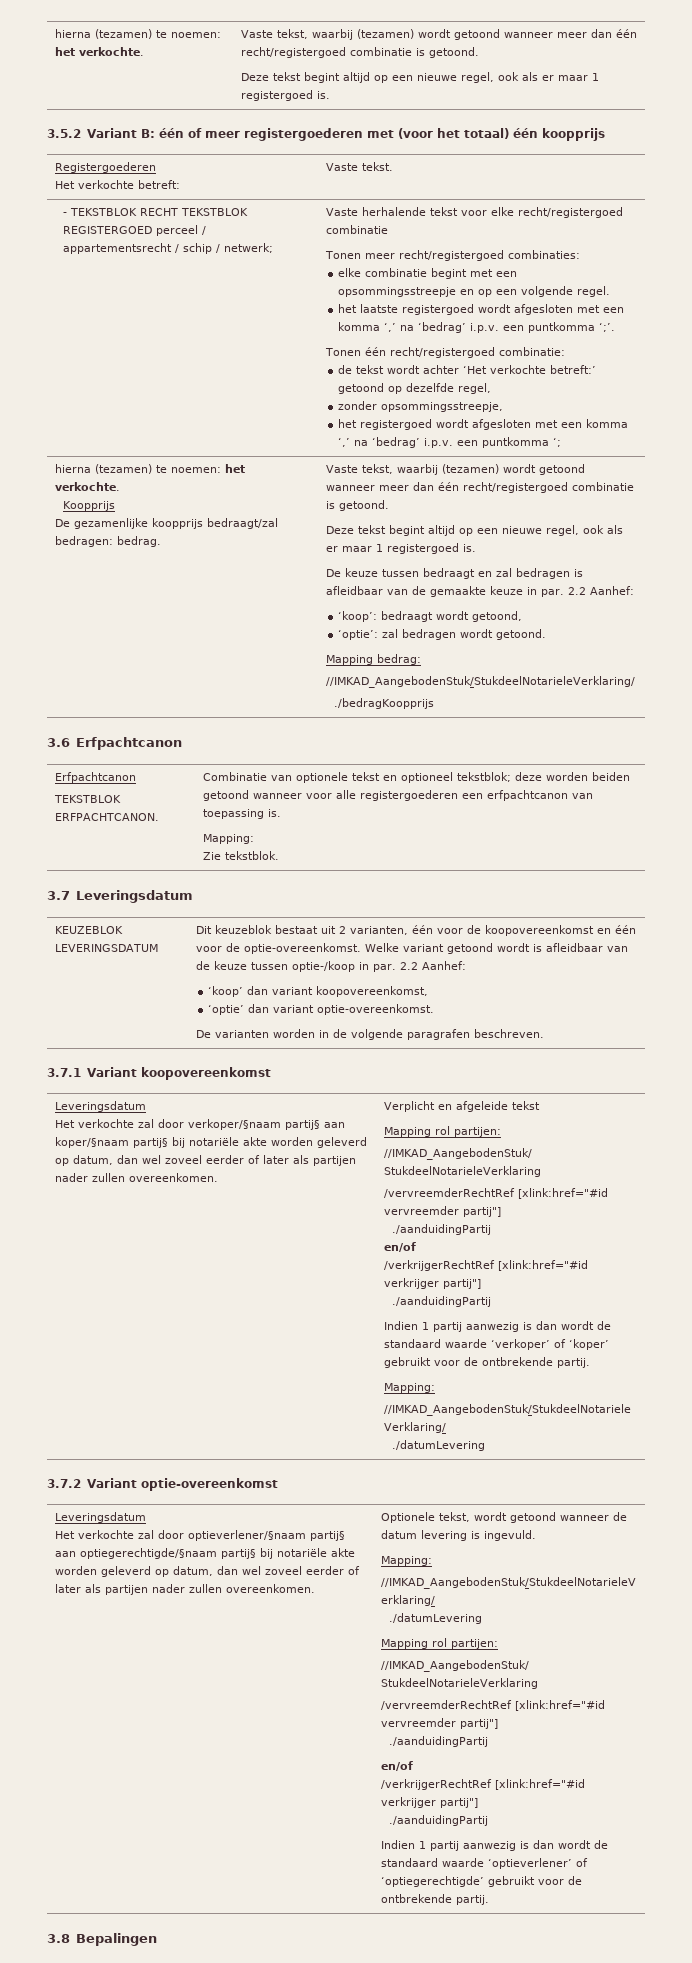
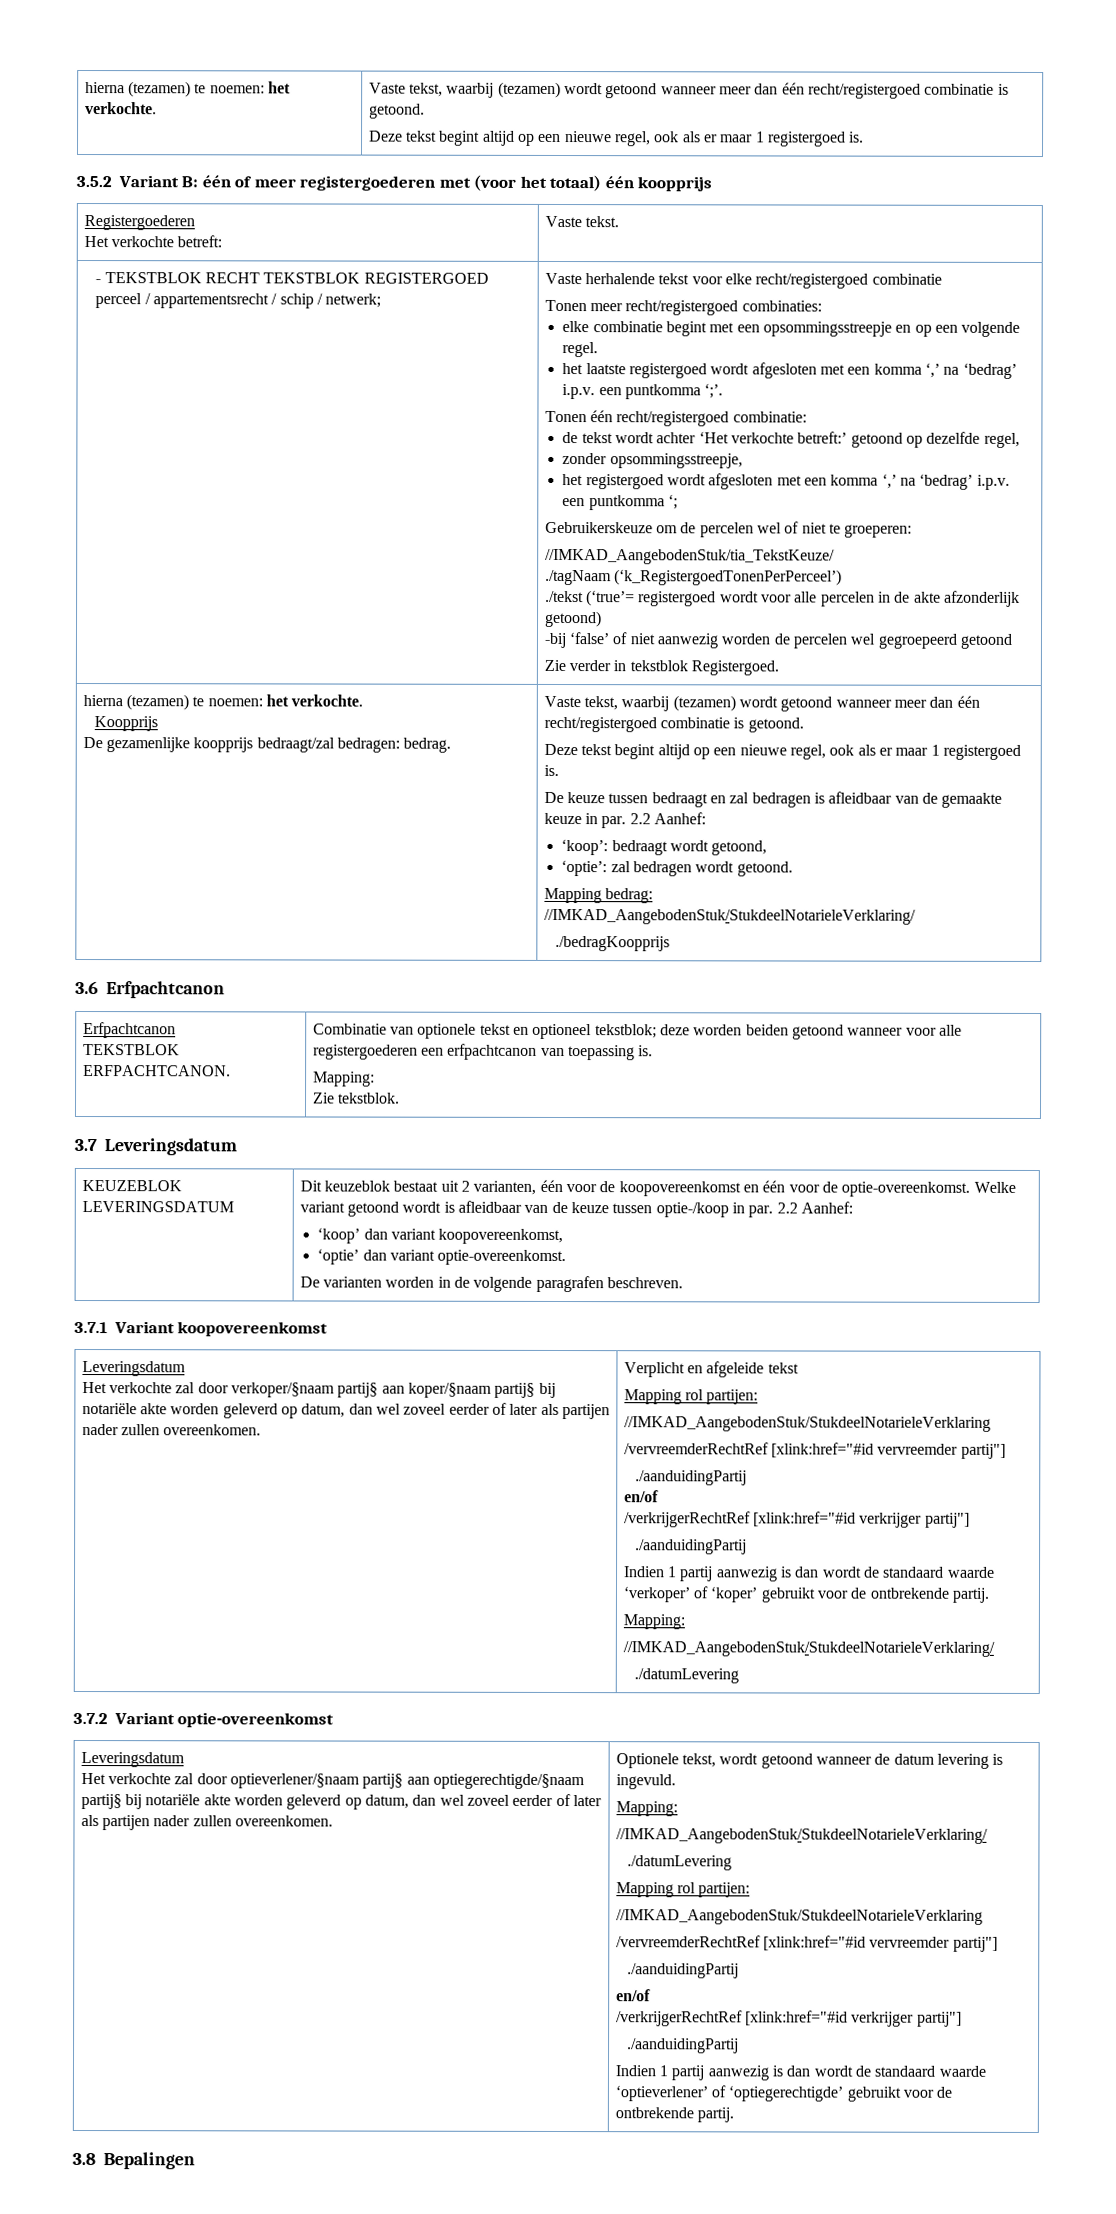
(562, 442) none -> [544,521,913,538] [544,548,835,565] [544,569,843,586] [544,590,1021,607] [544,610,602,628] [543,632,1013,649] [543,659,780,676] // Gebruikerskeuze om de percelen wel of niet te groeperen: // //IMKAD_AangebodenStuk/tia_TekstKeuze/ // ./tagNaam (‘k_RegistergoedTonenPerPerceel’) // ./tekst (‘true’= registergoed wordt voor alle percelen in de akte afzonderlijk getoond) // -bij ‘false’ of niet aanwezig worden de percelen wel gegroepeerd getoond // Zie verder in tekstblok Registergoed.

